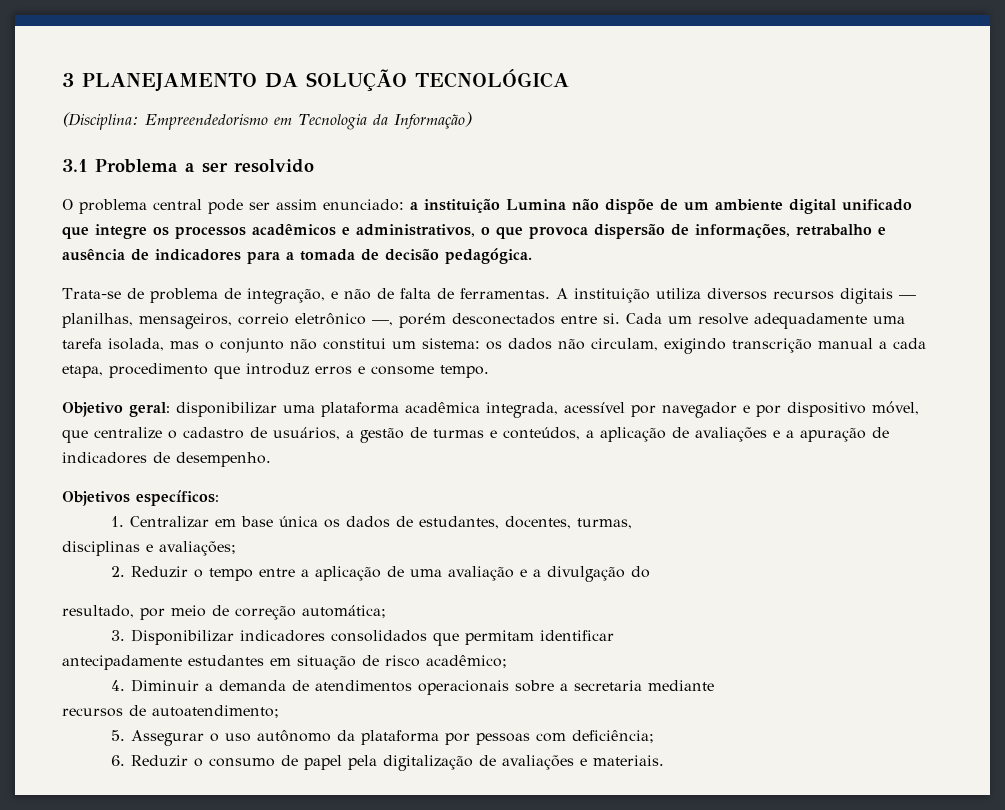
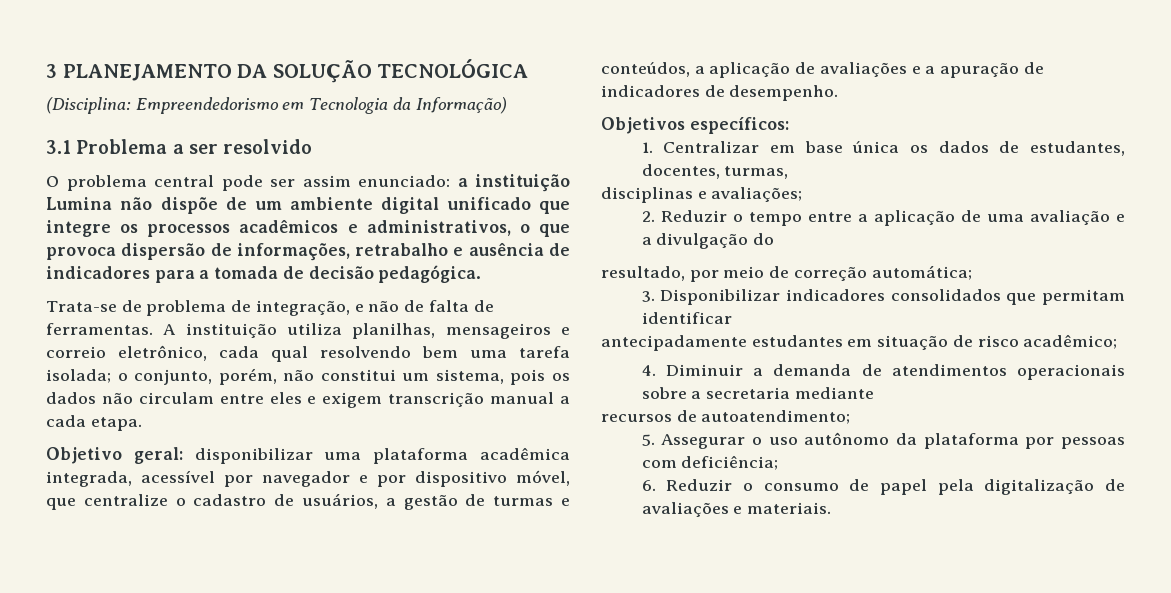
[706,288,916,304] [62,313,905,329] [62,338,284,353] diversos recursos digitais — planilhas, mensageiros, correio eletrônico —, porém desconectados entre si. Cada um resolve adequadamente uma tarefa isolada, mas o conjunto -> [352,323,570,339] [46,345,570,362] [46,368,277,385] planilhas, mensageiros e correio eletrônico, cada qual resolvendo bem uma tarefa isolada; o conjunto, porém,
[422,338,480,349] sistema: -> [435,369,546,385] sistema, pois
[591,338,926,354] [62,363,489,379] circulam, exigindo transcrição manual a cada etapa, procedimento que introduz erros e consome tempo. -> [138,392,571,408] [46,415,142,431] circulam entre eles e exigem transcrição manual a cada etapa.

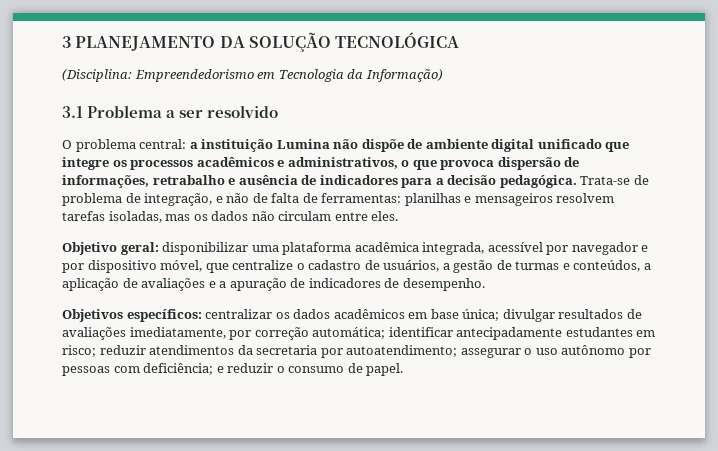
[154,175,450,191] central pode ser assim enunciado: -> [139,139,187,149] central:
[254,201,282,210] um -> (423, 144) none
[214,266,304,279] tomada de -> (444, 181) none
(482, 274) // -> (577, 181) none
[46,323,570,339] [46,345,570,362] [46,368,546,385] ferramentas. A instituição utiliza planilhas, mensageiros e correio eletrônico, cada qual resolvendo bem uma tarefa isolada; o conjunto, porém, não constitui um sistema, pois -> [321,193,615,206] [62,211,191,223] ferramentas: planilhas e mensageiros resolvem tarefas isoladas, mas
[269,392,571,408] [46,415,142,431] eles e exigem transcrição manual a cada etapa. -> [371,211,399,221] eles.
[641,141,1125,156] [641,164,789,179] [601,187,803,203] [641,210,1125,226] [641,233,775,249] [601,265,972,282] [641,289,1125,305] // 1. Centralizar em base única os dados de estudantes, docentes, turmas, // disciplinas e avaliações; // 2. Reduzir o tempo entre a aplicação de uma avaliação e a divulgação do // resultado, por meio de correção automática; // 3. Disponibilizar indicadores consolidados que permitam -> [205,309,642,322] [62,327,386,340] centralizar os dados acadêmicos em base única; divulgar resultados de avaliações imediatamente, por correção automática;
(732, 318) // -> (453, 332) none
[877,334,1118,350] [641,364,1125,380] [641,387,874,399] [601,410,697,422] situação de risco acadêmico; // 4. Diminuir a demanda de atendimentos operacionais sobre a secretaria mediante // recursos de -> [62,345,343,358] risco; reduzir atendimentos da secretaria por
[641,434,746,449] // 5. Assegurar -> [460,348,521,358] assegurar
[896,433,1019,449] da plataforma -> (626, 350) none
[641,479,733,491] // 6. Reduzir -> [216,363,274,373] e reduzir
[880,479,1125,495] [641,502,832,517] papel pela digitalização de avaliações e materiais. -> [366,363,404,376] papel.

